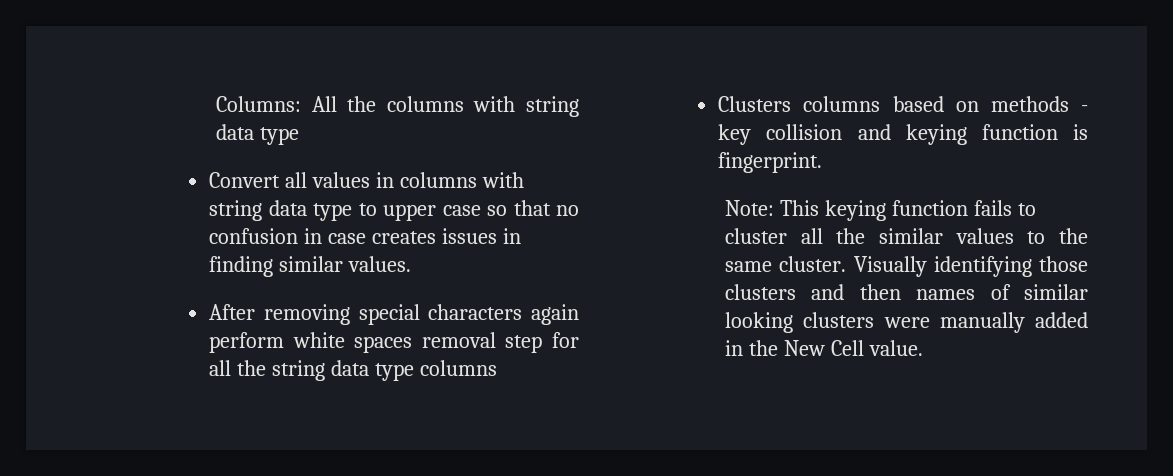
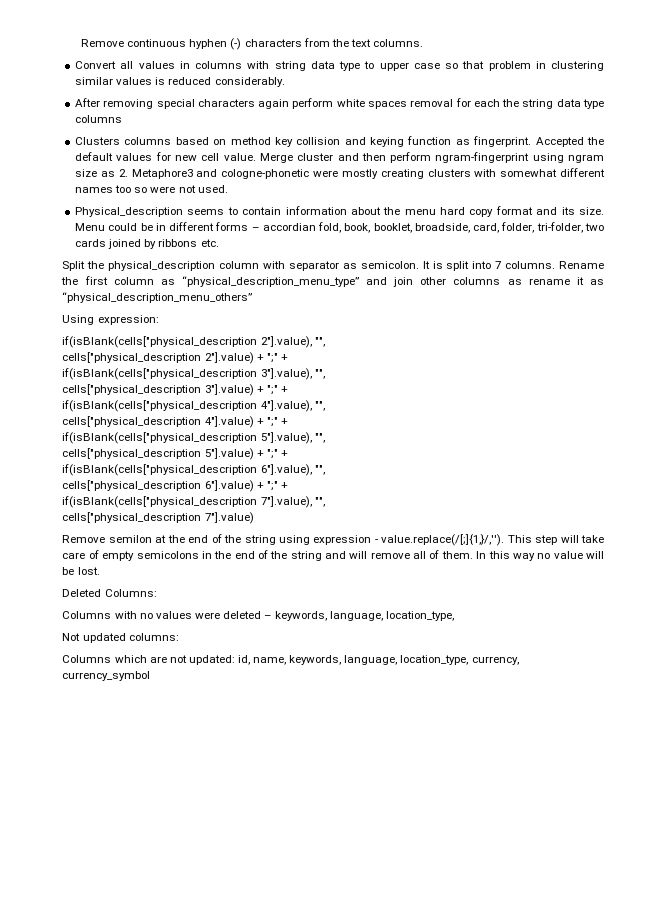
[216,96,579,117] [216,124,300,145] Columns: All the columns with string data type -> [81,38,424,50] Remove continuous hyphen (-) characters from the text columns.
[556,205,579,216] [209,228,521,244] [209,256,412,277] no confusion in case creates issues in finding similar values. -> [488,61,605,71] [75,77,285,87] problem in clustering similar values is reduced considerably.
[505,332,580,353] [209,360,232,376] step for all -> [455,98,500,107] for each
[990,96,1088,112] methods - -> [230,137,271,145] method
[1073,124,1088,140] is -> [455,139,470,145] as
[725,200,1036,221] [725,228,1088,244] [725,256,1088,277] [725,284,1088,300] [725,312,1088,333] [725,340,923,356] // Note: This keying function fails to cluster all the similar values to the same cluster. Visually identifying those clusters and then names of similar looking clusters were manually added in the New Cell value. -> [535,137,604,147] [75,152,604,163] [75,168,605,179] [75,185,228,193] [75,206,604,217] [75,222,604,233] [75,239,219,249] [62,261,604,271] [61,276,604,287] [62,292,253,303] [62,315,159,325] [62,336,325,348] [62,352,288,364] [62,368,325,380] [62,384,288,396] [62,400,325,412] [62,416,288,428] [62,432,325,444] [62,448,288,460] [62,464,325,476] [62,480,288,492] [62,496,325,508] [62,512,254,524] [62,534,604,546] [62,550,604,561] [62,567,100,575] [62,589,157,597] [62,611,455,621] [62,633,179,643] [62,655,519,665] [62,671,151,681] Accepted the default values for new cell value. Merge cluster and then perform ngram-fingerprint using ngram size as 2. Metaphore3 and cologne-phonetic were mostly creating clusters with somewhat different names too so were not used. // Physical_description seems to contain information about the menu hard copy format and its size. Menu could be in different forms – accordian fold, book, booklet, broadside, card, folder, tri-folder, two cards joined by ribbons etc. // Split the physical_description column with separator as semicolon. It is split into 7 columns. Rename the first column as “physical_description_menu_type” and join other columns as rename it as “physical_description_menu_others” // Using expression: // if(isBlank(cells["physical_description 2"].value), "", // cells["physical_description 2"].value) + ";" + // if(isBlank(cells["physical_description 3"].value), "", // cells["physical_description 3"].value) + ";" + // if(isBlank(cells["physical_description 4"].value), "", // cells["physical_description 4"].value) + ";" + // if(isBlank(cells["physical_description 5"].value), "", // cells["physical_description 5"].value) + ";" + // if(isBlank(cells["physical_description 6"].value), "", // cells["physical_description 6"].value) + ";" + // if(isBlank(cells["physical_description 7"].value), "", // cells["physical_description 7"].value) // Remove semilon at the end of the string using expression - value.replace(/[;]{1,}/,''). This step will take care of empty semicolons in the end of the string and will remove all of them. In this way no value will be lost. // Deleted Columns: // Columns with no values were deleted – keywords, language, location_type, // Not updated columns: // Columns which are not updated: id, name, keywords, language, location_type, currency, currency_symbol

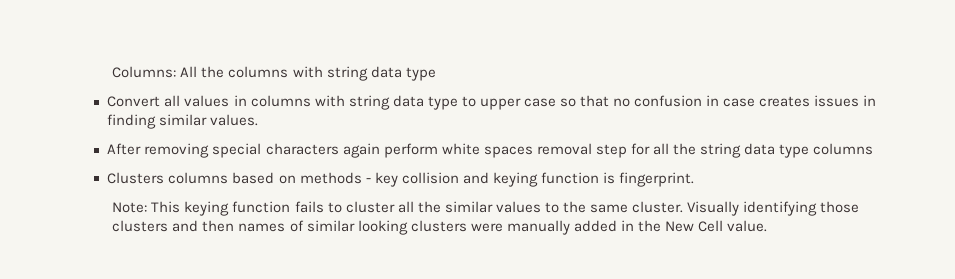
[81,38,424,50] Remove continuous hyphen (-) characters from the text columns. -> [112,66,436,81] Columns: All the columns with string data type
[488,61,605,71] [75,77,285,87] problem in clustering similar values is reduced considerably. -> [613,95,877,107] [107,114,259,129] no confusion in case creates issues in finding similar values.
[455,98,500,107] for each -> [595,143,669,158] step for all
[230,137,271,145] method -> [299,172,371,184] methods -
[455,139,470,145] as -> [602,172,615,184] is
[535,137,604,147] [75,152,604,163] [75,168,605,179] [75,185,228,193] [75,206,604,217] [75,222,604,233] [75,239,219,249] [62,261,604,271] [61,276,604,287] [62,292,253,303] [62,315,159,325] [62,336,325,348] [62,352,288,364] [62,368,325,380] [62,384,288,396] [62,400,325,412] [62,416,288,428] [62,432,325,444] [62,448,288,460] [62,464,325,476] [62,480,288,492] [62,496,325,508] [62,512,254,524] [62,534,604,546] [62,550,604,561] [62,567,100,575] [62,589,157,597] [62,611,455,621] [62,633,179,643] [62,655,519,665] [62,671,151,681] Accepted the default values for new cell value. Merge cluster and then perform ngram-fingerprint using ngram size as 2. Metaphore3 and cologne-phonetic were mostly creating clusters with somewhat different names too so were not used. // Physical_description seems to contain information about the menu hard copy format and its size. Menu could be in different forms – accordian fold, book, booklet, broadside, card, folder, tri-folder, two cards joined by ribbons etc. // Split the physical_description column with separator as semicolon. It is split into 7 columns. Rename the first column as “physical_description_menu_type” and join other columns as rename it as “physical_description_menu_others” // Using expression: // if(isBlank(cells["physical_description 2"].value), "", // cells["physical_description 2"].value) + ";" + // if(isBlank(cells["physical_description 3"].value), "", // cells["physical_description 3"].value) + ";" + // if(isBlank(cells["physical_description 4"].value), "", // cells["physical_description 4"].value) + ";" + // if(isBlank(cells["physical_description 5"].value), "", // cells["physical_description 5"].value) + ";" + // if(isBlank(cells["physical_description 6"].value), "", // cells["physical_description 6"].value) + ";" + // if(isBlank(cells["physical_description 7"].value), "", // cells["physical_description 7"].value) // Remove semilon at the end of the string using expression - value.replace(/[;]{1,}/,''). This step will take care of empty semicolons in the end of the string and will remove all of them. In this way no value will be lost. // Deleted Columns: // Columns with no values were deleted – keywords, language, location_type, // Not updated columns: // Columns which are not updated: id, name, keywords, language, location_type, currency, currency_symbol -> [112,201,860,216] [112,220,768,235] // Note: This keying function fails to cluster all the similar values to the same cluster. Visually identifying those clusters and then names of similar looking clusters were manually added in the New Cell value.

